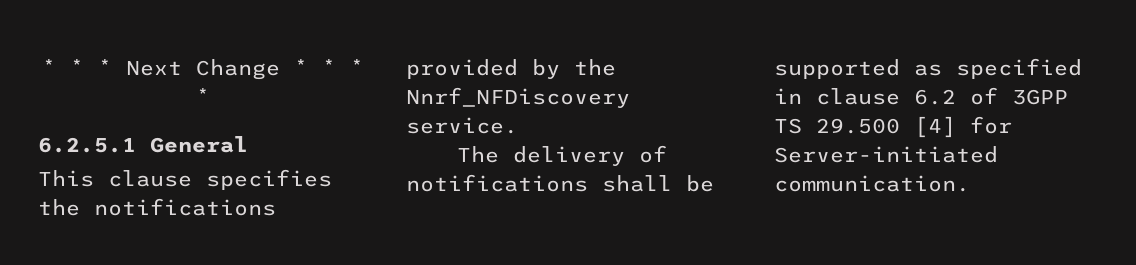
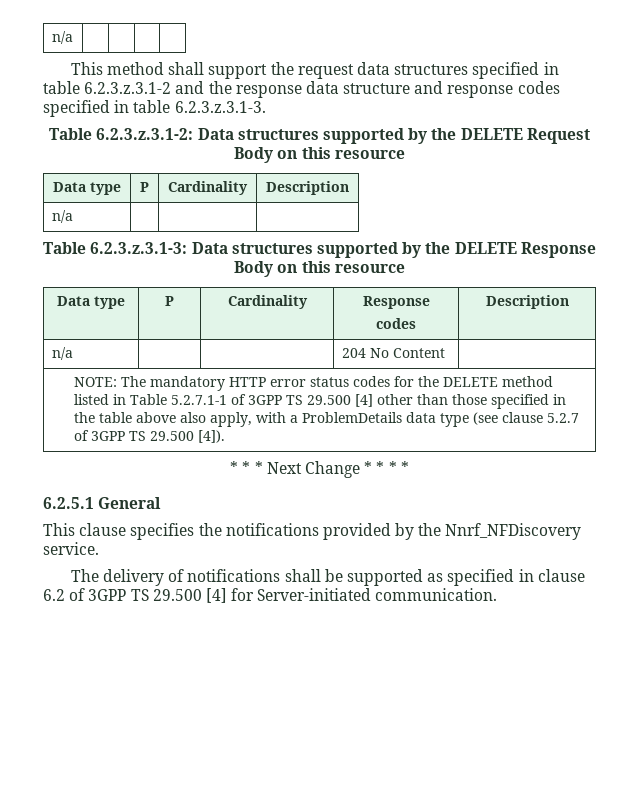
(42, 67) none -> [51,31,73,44] [70,62,559,79] [43,81,560,98] [43,100,266,117] [49,128,590,144] [234,147,405,163] [53,182,121,195] [140,182,149,192] [168,181,248,195] [266,181,349,195] [51,210,73,223] [43,242,596,258] [234,261,405,277] [57,296,125,309] [165,296,174,306] [227,295,308,309] [362,296,430,309] [376,318,416,329] [485,295,569,309] [51,347,73,360] [341,348,445,358] [74,376,554,391] [74,394,567,409] [74,412,580,427] [74,430,226,443] n/a | | | | // This method shall support the request data structures specified in table 6.2.3.z.3.1-2 and the response data structure and response codes specified in table 6.2.3.z.3.1-3. // Table 6.2.3.z.3.1-2: Data structures supported by the DELETE Request Body on this resource // Data type | P | Cardinality | Description // n/a | | | // Table 6.2.3.z.3.1-3: Data structures supported by the DELETE Response Body on this resource // Data type | P | Cardinality | Response // codes | Description // n/a | | | 204 No Content | // NOTE: The mandatory HTTP error status codes for the DELETE method listed in Table 5.2.7.1-1 of 3GPP TS 29.500 [4] other than those specified in the table above also apply, with a ProblemDetails data type (see clause 5.2.7 of 3GPP TS 29.500 [4]). //

